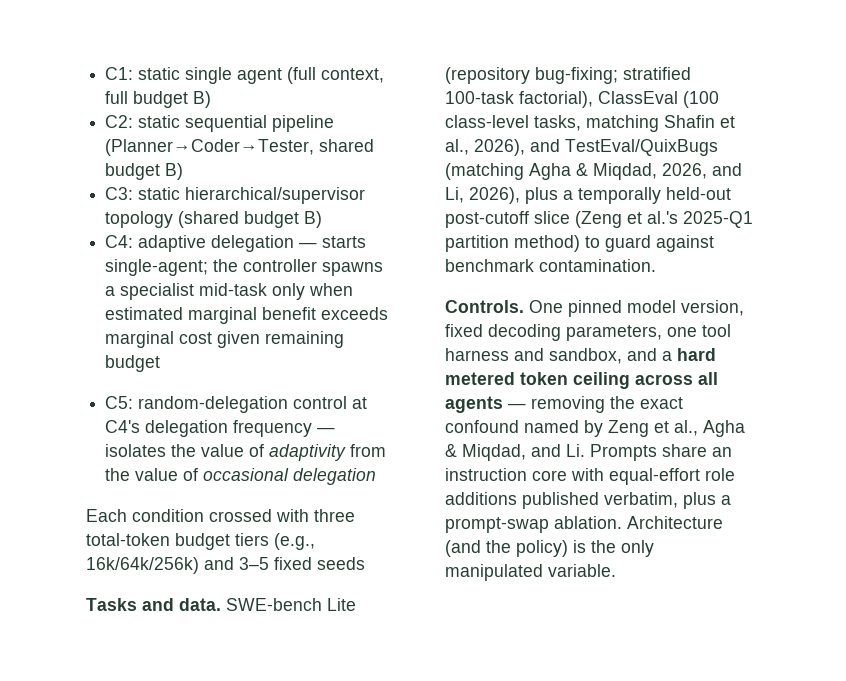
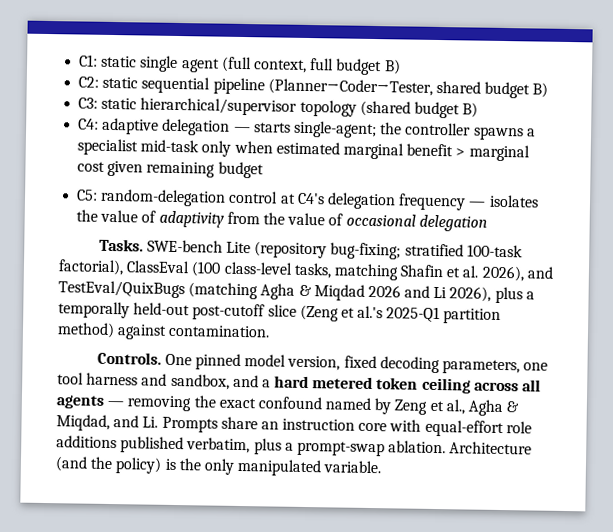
[321,307,389,320] exceeds -> [455,148,466,157] >
[86,509,355,522] [86,533,315,550] [86,557,365,574] [86,598,221,611] Each condition crossed with three total-token budget tiers (e.g., 16k/64k/256k) and 3–5 fixed seeds // Tasks and data. -> [98,238,144,252] Tasks.
[445,139,469,155] al., -> [462,265,480,278] al.
[593,163,742,180] [445,187,464,203] Miqdad, 2026, and Li, -> [313,284,448,301] Miqdad 2026 and Li
[585,235,714,252] [445,259,534,272] to guard against benchmark -> [117,324,168,340] against

